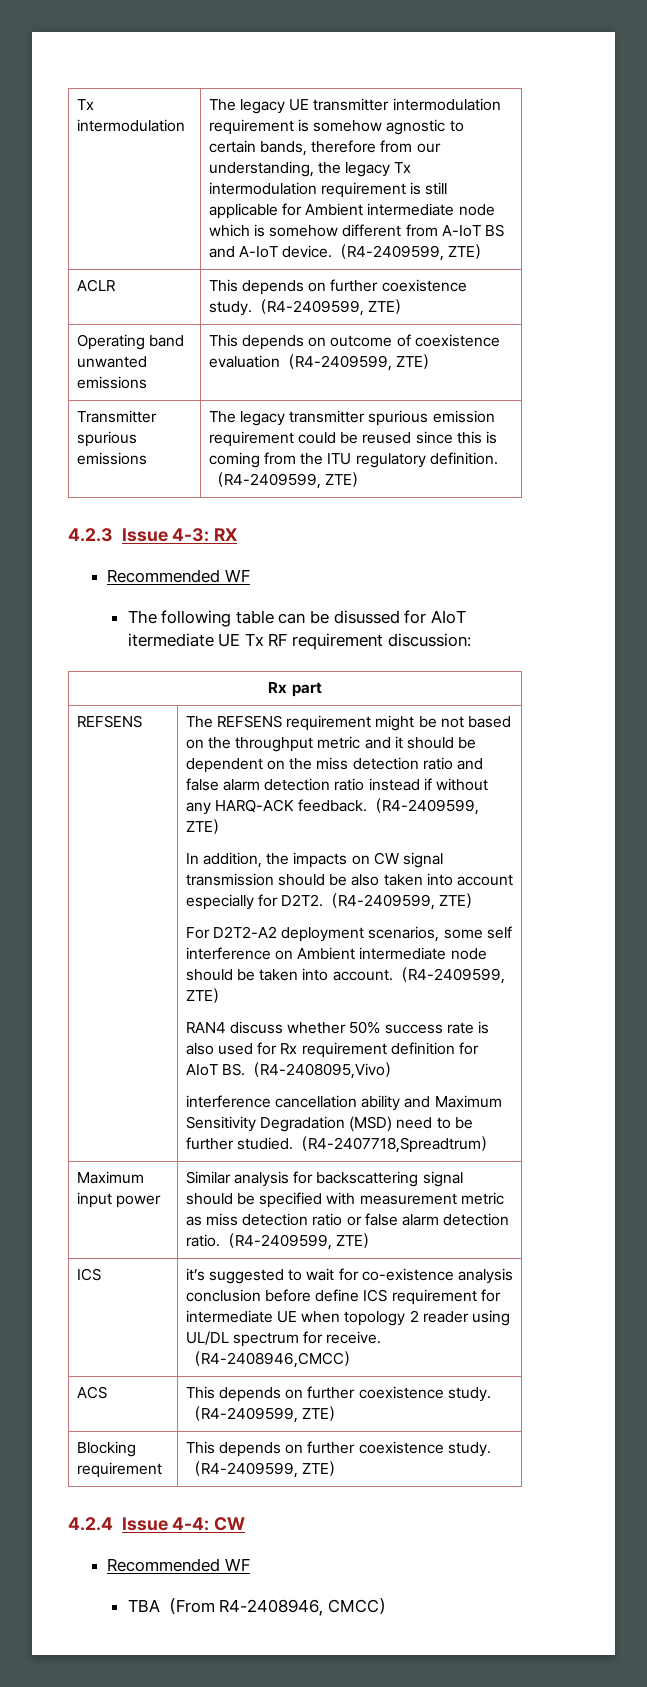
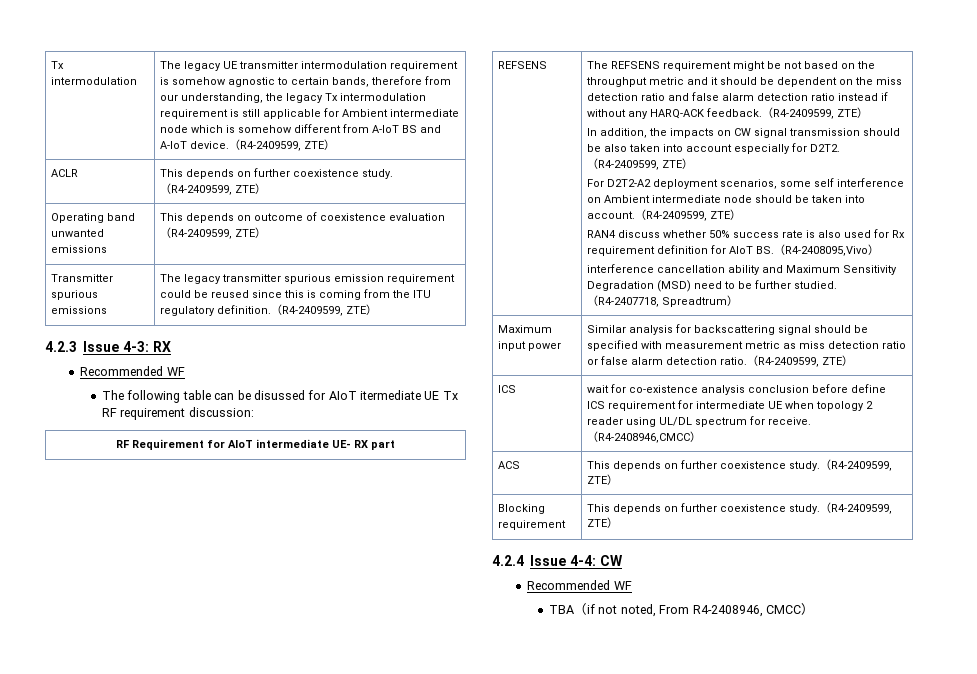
[268,682,288,693] Rx -> [116,439,369,450] RF Requirement for AIoT intermediate UE- RX
[307,1137,481,1153] R4-2407718,Spreadtrum -> [598,297,728,307] R4-2407718, Spreadtrum
[185,1268,303,1284] it’s suggested to -> (517, 389) none
(176, 1606) none -> [586,604,656,617] if not noted,

